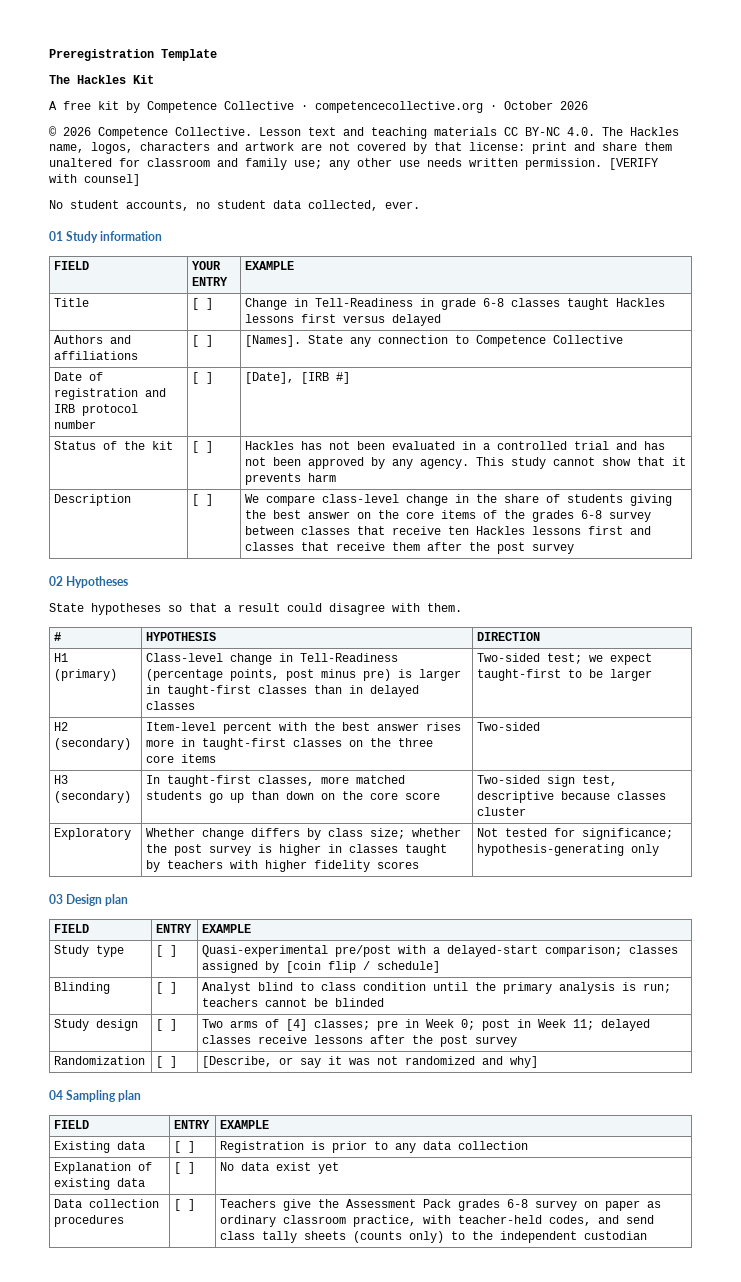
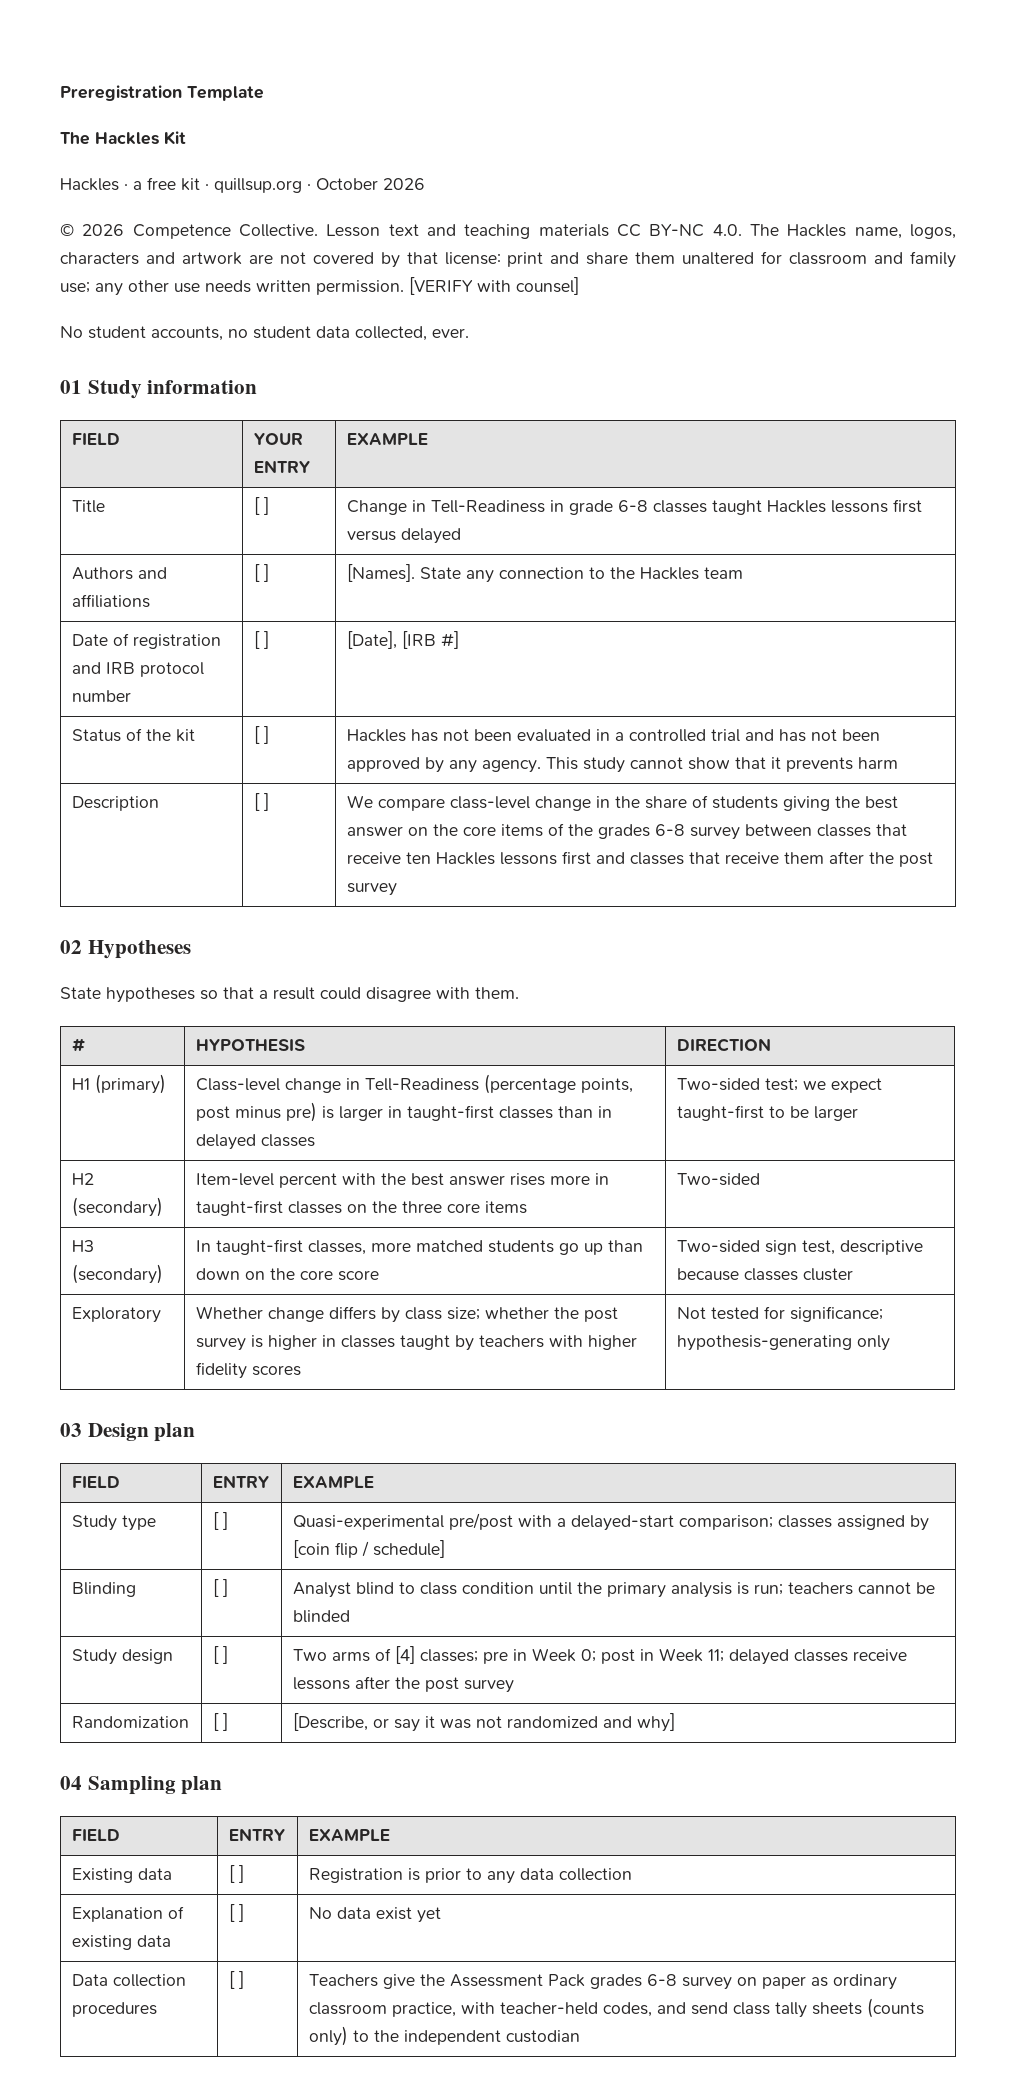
[49,101,483,113] A free kit by Competence Collective · competencecollective.org -> [60,177,302,193] Hackles · a free kit · quillsup.org
[476,335,624,347] Competence Collective -> [609,567,743,580] the Hackles team

